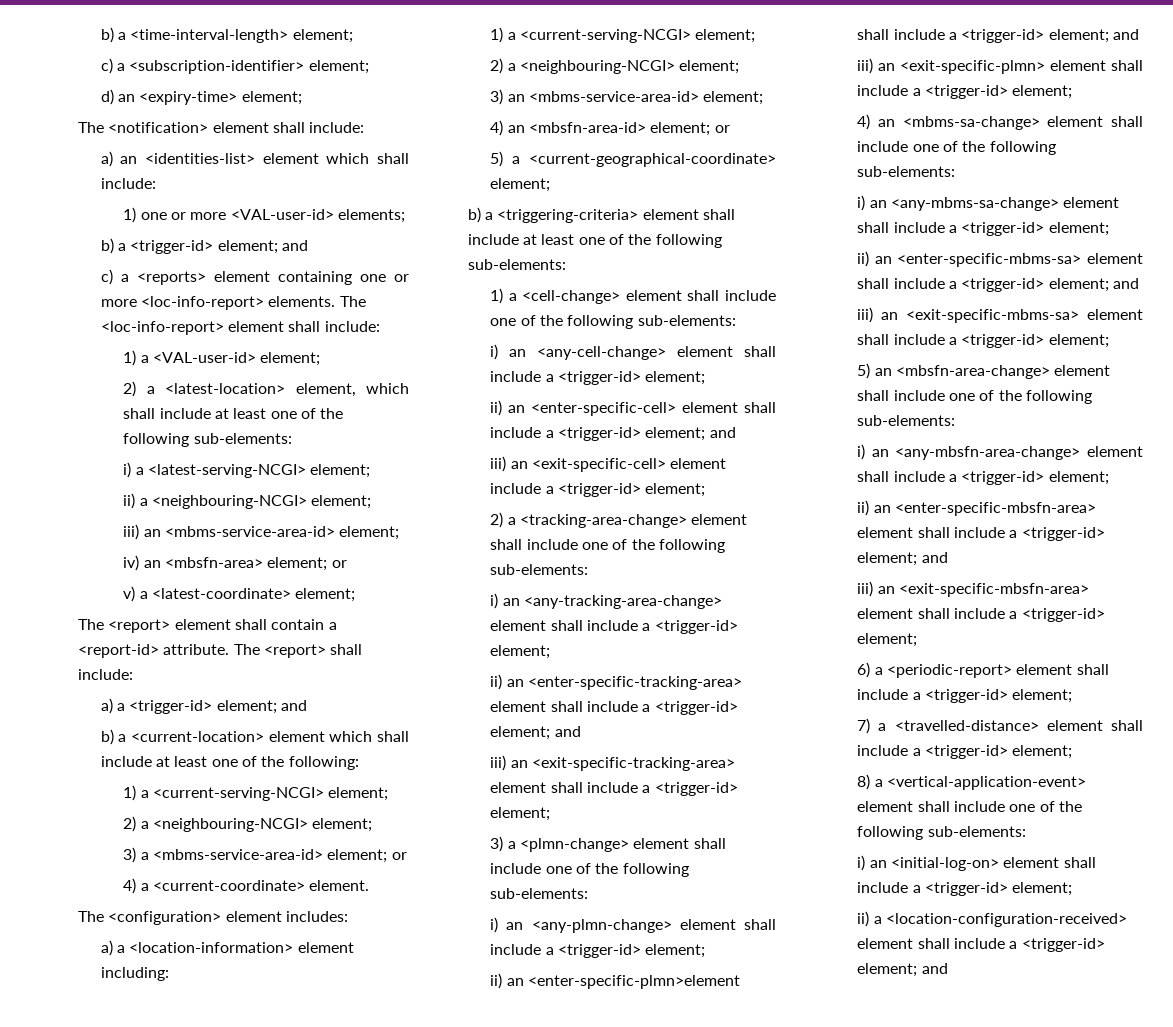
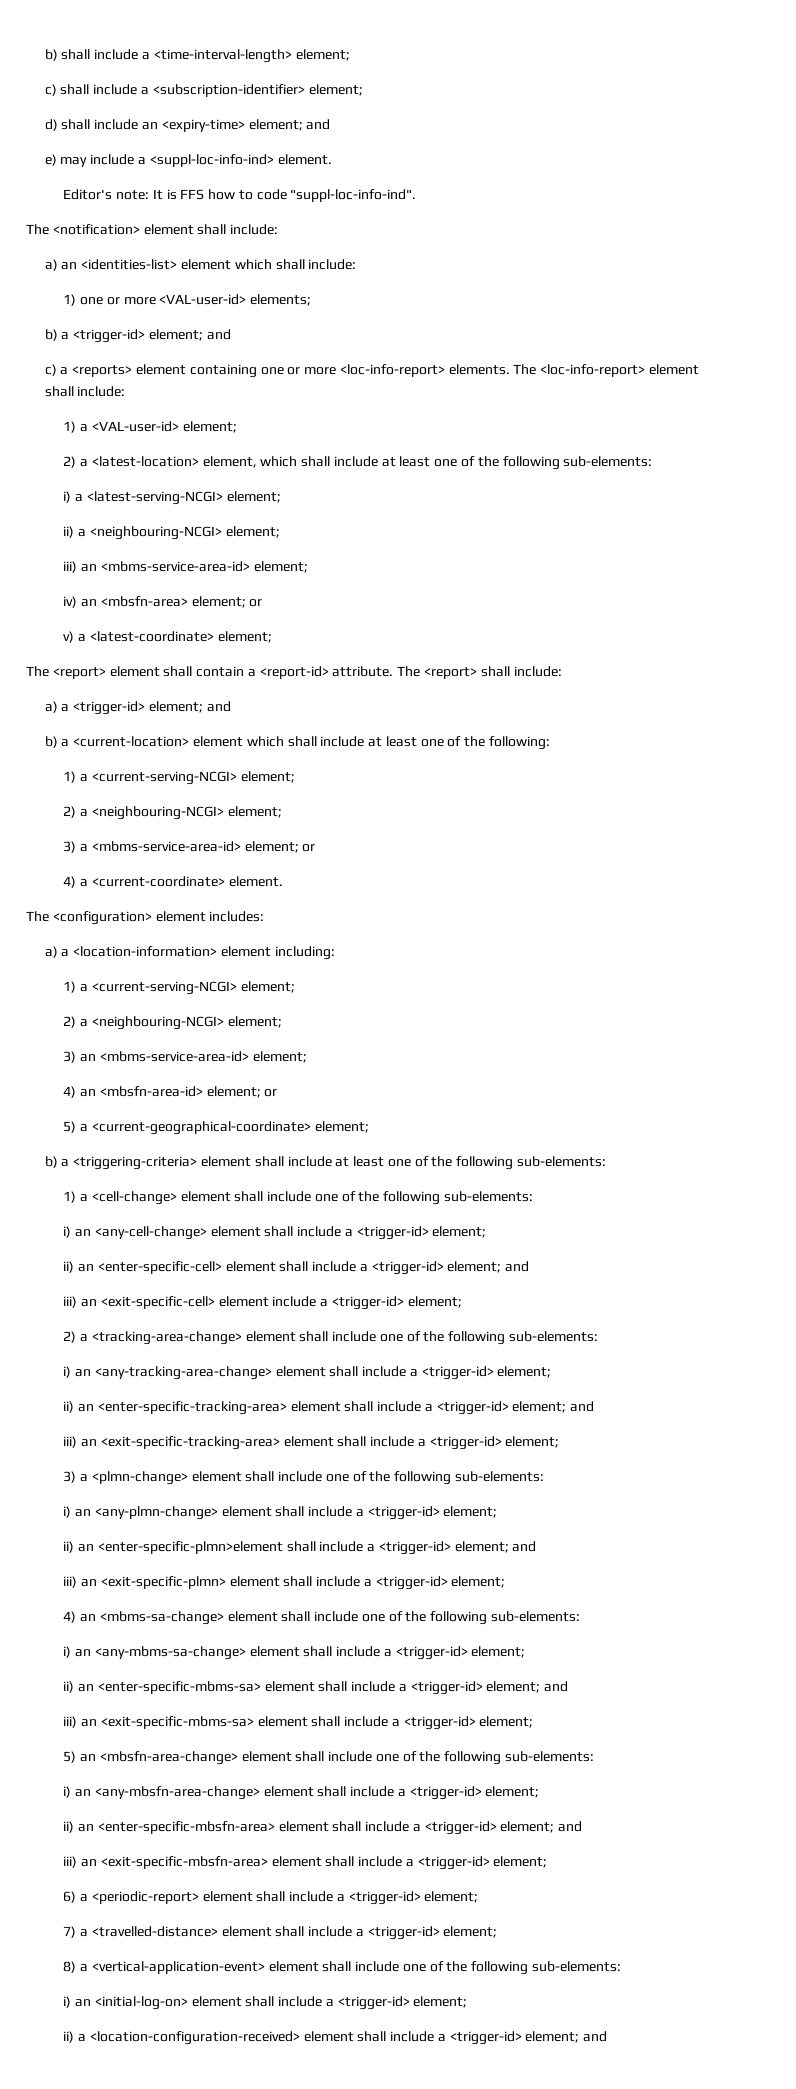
[100,27,114,43] b) -> [44,49,139,61] b) shall include
(113, 66) none -> [60,84,138,95] shall include
(114, 97) none -> [61,119,139,130] shall include
(302, 98) none -> [306,119,331,130] [44,154,332,167] [63,189,417,202] and // e) may include a <suppl-loc-info-ind> element. // Editor's note: It is FFS how to code "suppl-loc-info-ind".

